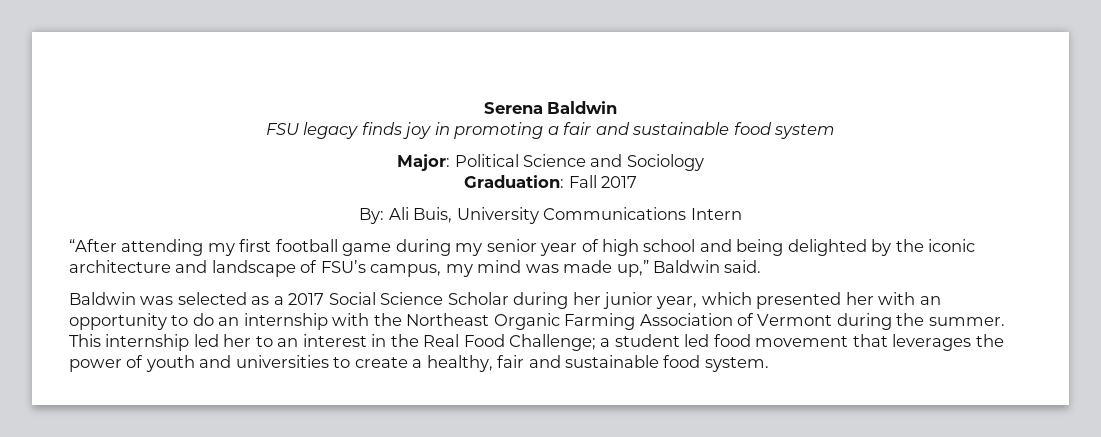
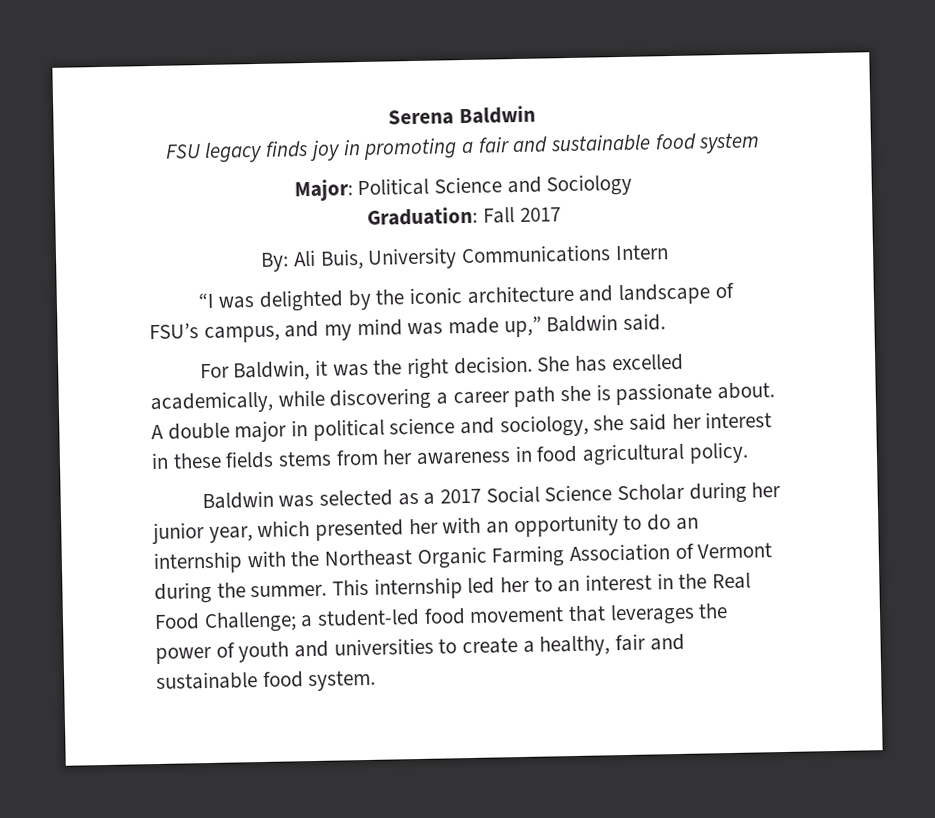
[69,239,784,256] “After attending my first football game during my senior year of high school and being -> [197,292,256,309] “I was
(442, 270) none -> [284,320,320,338] and
(762, 266) none -> [199,353,684,382] [150,382,776,415] [151,411,773,443] [151,441,749,470] // For Baldwin, it was the right decision. She has excelled academically, while discovering a career path she is passionate about. A double major in political science and sociology, she said her interest in these fields stems from her awareness in food agricultural policy.
[614,334,710,347] student led -> [317,608,421,627] student-led

